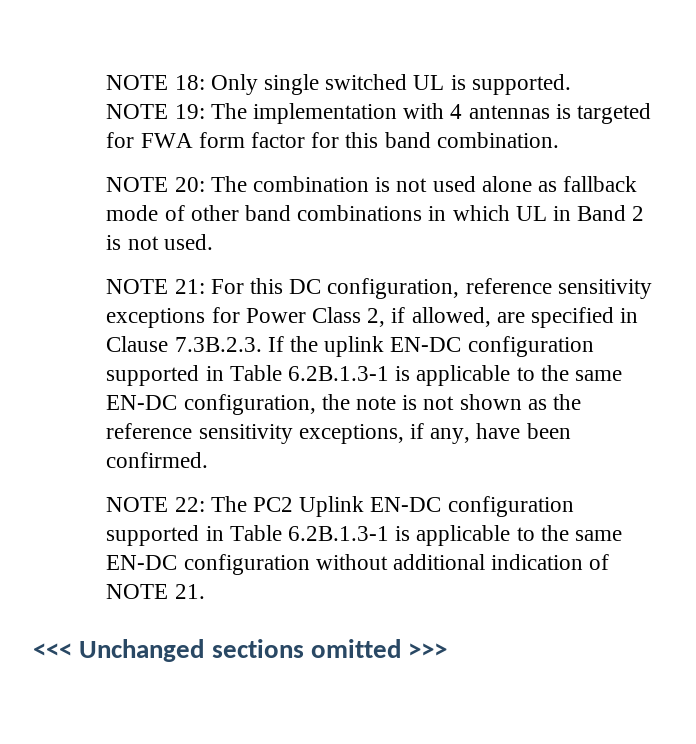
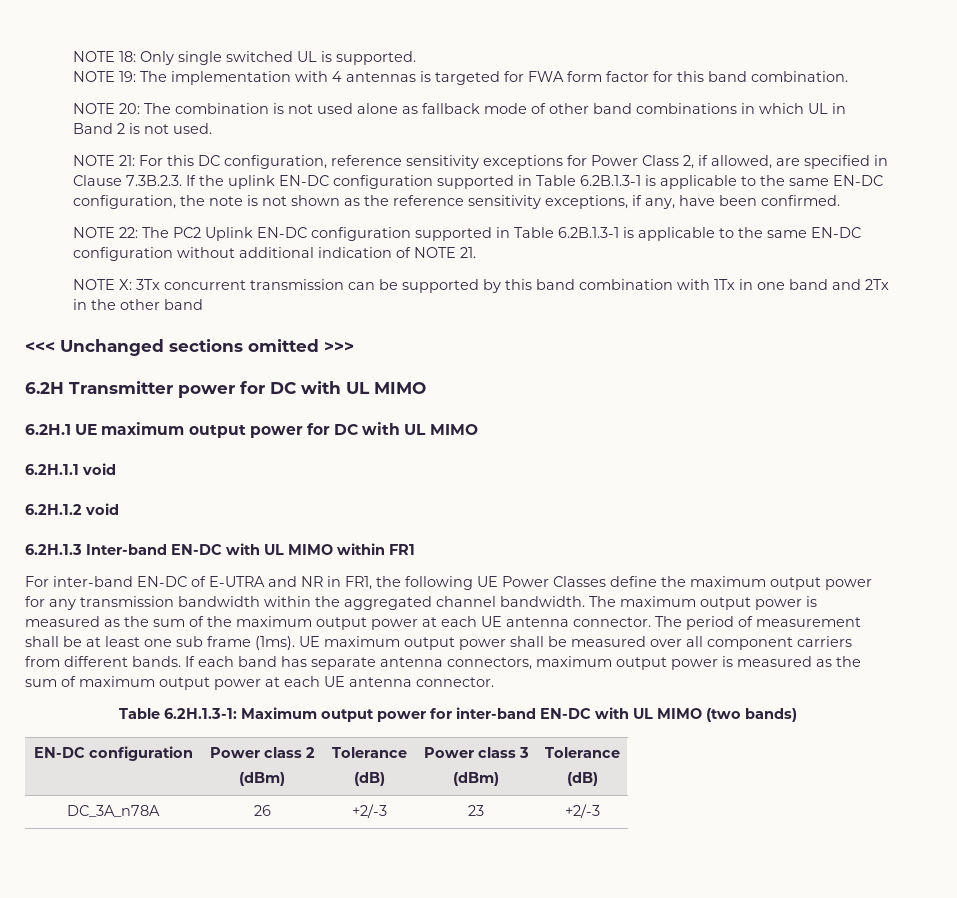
(205, 591) none -> [73,279,890,293] [73,299,204,310] // NOTE X: 3Tx concurrent transmission can be supported by this band combination with 1Tx in one band and 2Tx in the other band
(448, 650) none -> [25,381,426,398] [25,422,478,438] [25,463,116,475] [25,503,119,515] [25,543,415,555] [25,576,872,590] [25,596,817,610] [25,616,861,630] [25,636,852,650] [25,656,861,670] [25,676,494,690] [118,707,797,722] [33,746,193,761] [209,747,315,758] [239,772,285,786] [331,747,407,758] [353,772,385,786] [423,747,529,758] [453,772,499,786] [545,747,620,758] [567,772,598,786] [67,805,160,817] [253,805,271,816] [351,804,387,818] [468,805,484,816] [565,804,600,818] // 6.2H Transmitter power for DC with UL MIMO // 6.2H.1 UE maximum output power for DC with UL MIMO // 6.2H.1.1 void // 6.2H.1.2 void // 6.2H.1.3 Inter-band EN-DC with UL MIMO within FR1 // For inter-band EN-DC of E-UTRA and NR in FR1, the following UE Power Classes define the maximum output power for any transmission bandwidth within the aggregated channel bandwidth. The maximum output power is measured as the sum of the maximum output power at each UE antenna connector. The period of measurement shall be at least one sub frame (1ms). UE maximum output power shall be measured over all component carriers from different bands. If each band has separate antenna connectors, maximum output power is measured as the sum of maximum output power at each UE antenna connector. // Table 6.2H.1.3-1: Maximum output power for inter-band EN-DC with UL MIMO (two bands) // EN-DC configuration | Power class 2 // (dBm) | Tolerance // (dB) | Power class 3 // (dBm) | Tolerance // (dB) // DC_3A_n78A | 26 | +2/-3 | 23 | +2/-3

